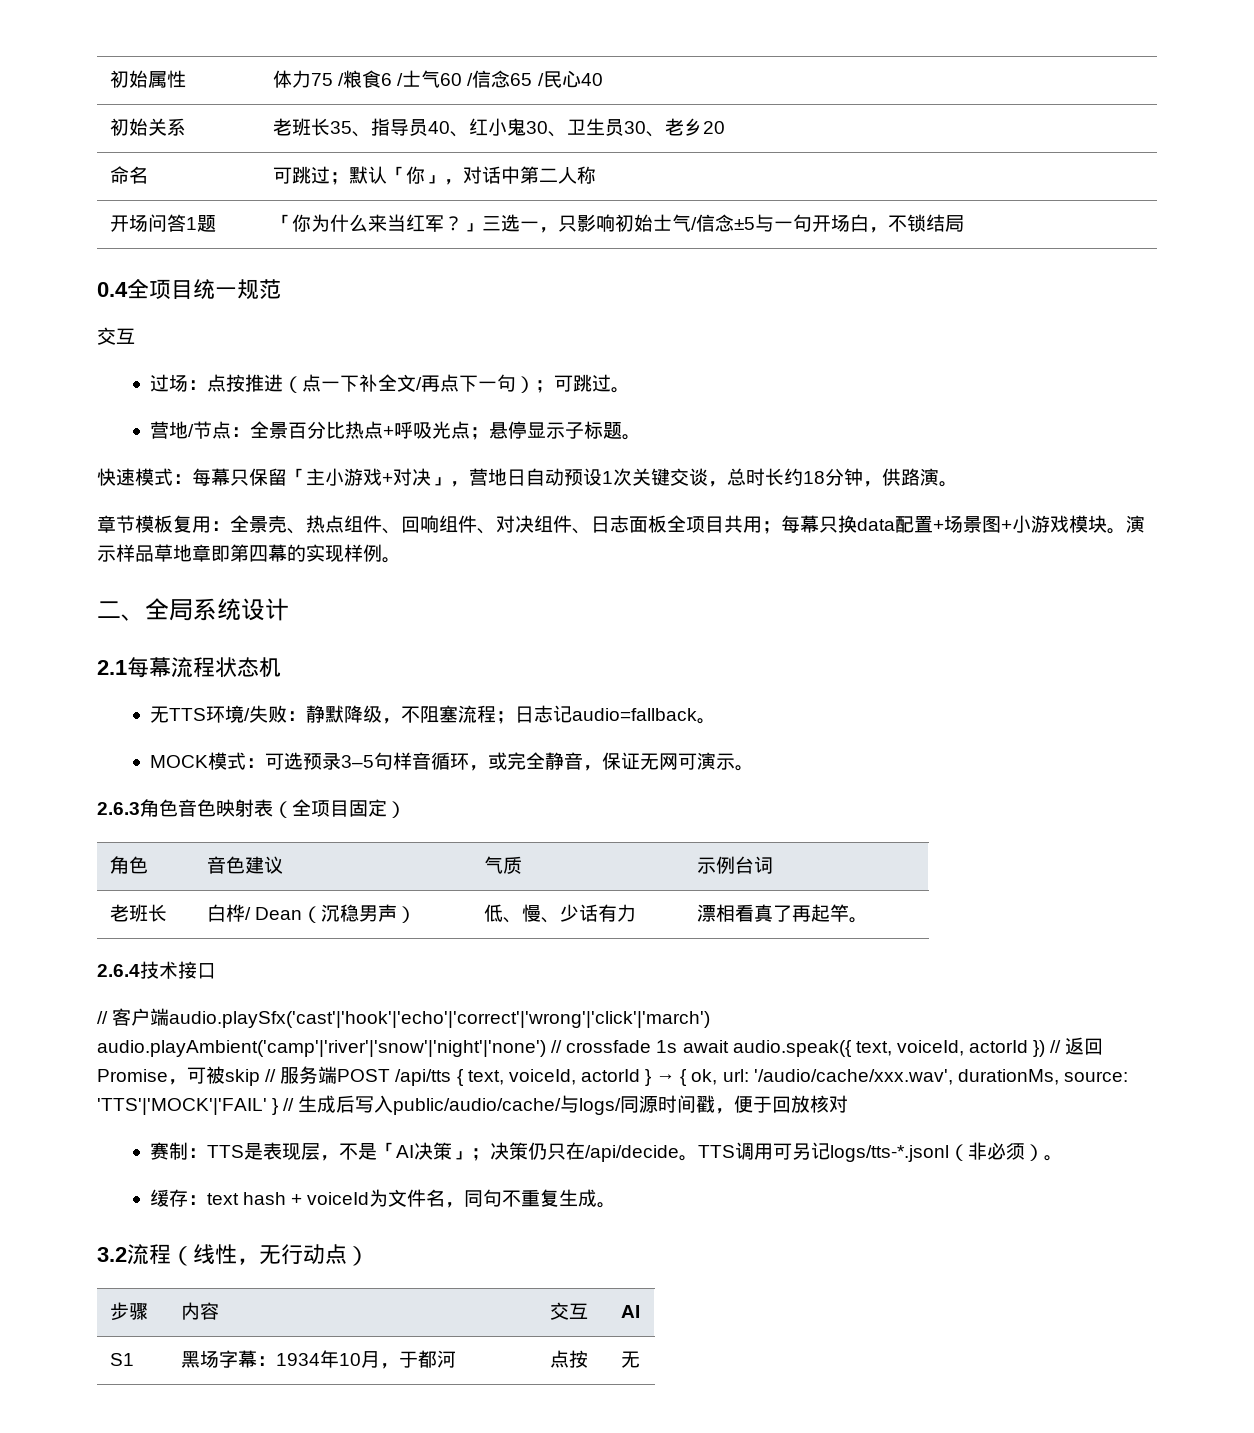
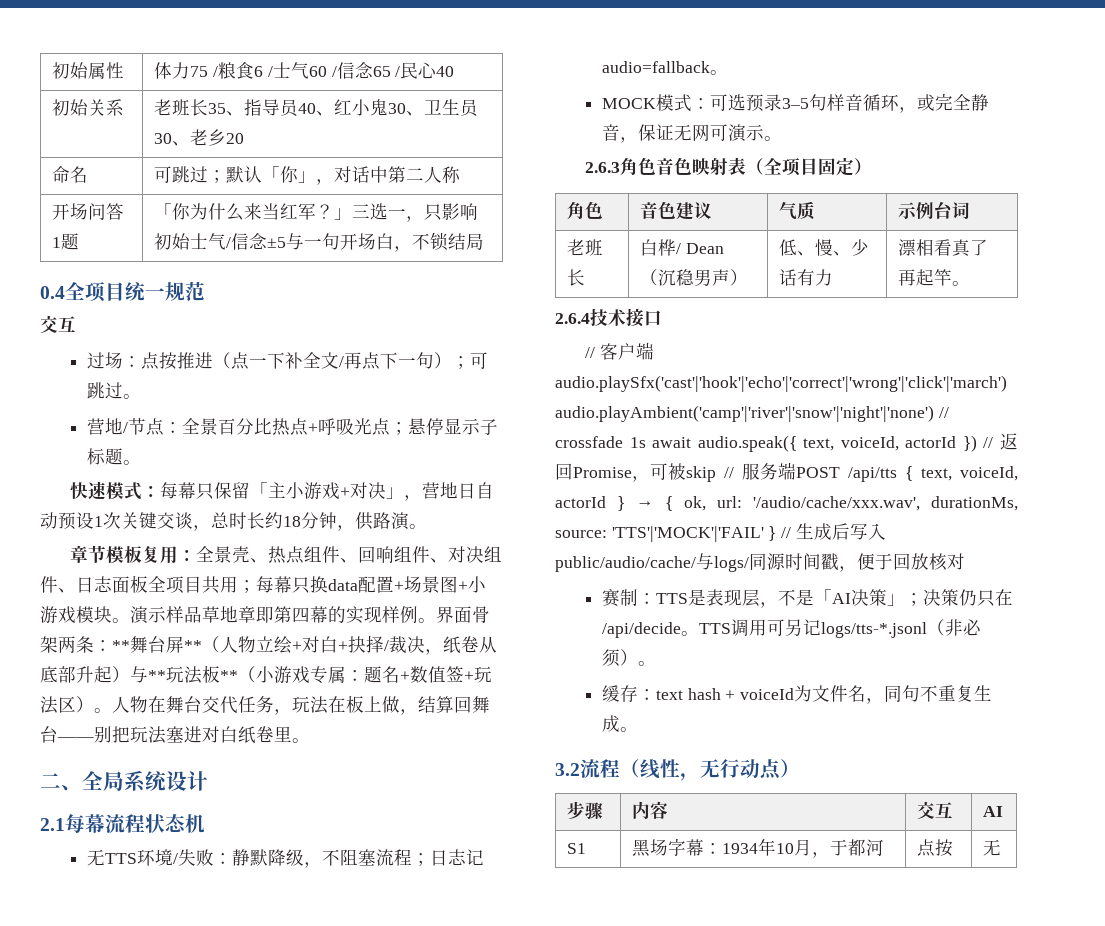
(401, 560) none -> [436,606,490,623] [40,635,497,655] [40,665,492,684] [40,695,490,715] [40,726,310,744] 界面骨架两条：**舞台屏**（人物立绘+对白+抉择/裁决，纸卷从底部升起）与**玩法板**（小游戏专属：题名+数值签+玩法区）。人物在舞台交代任务，玩法在板上做，结算回舞台——别把玩法塞进对白纸卷里。

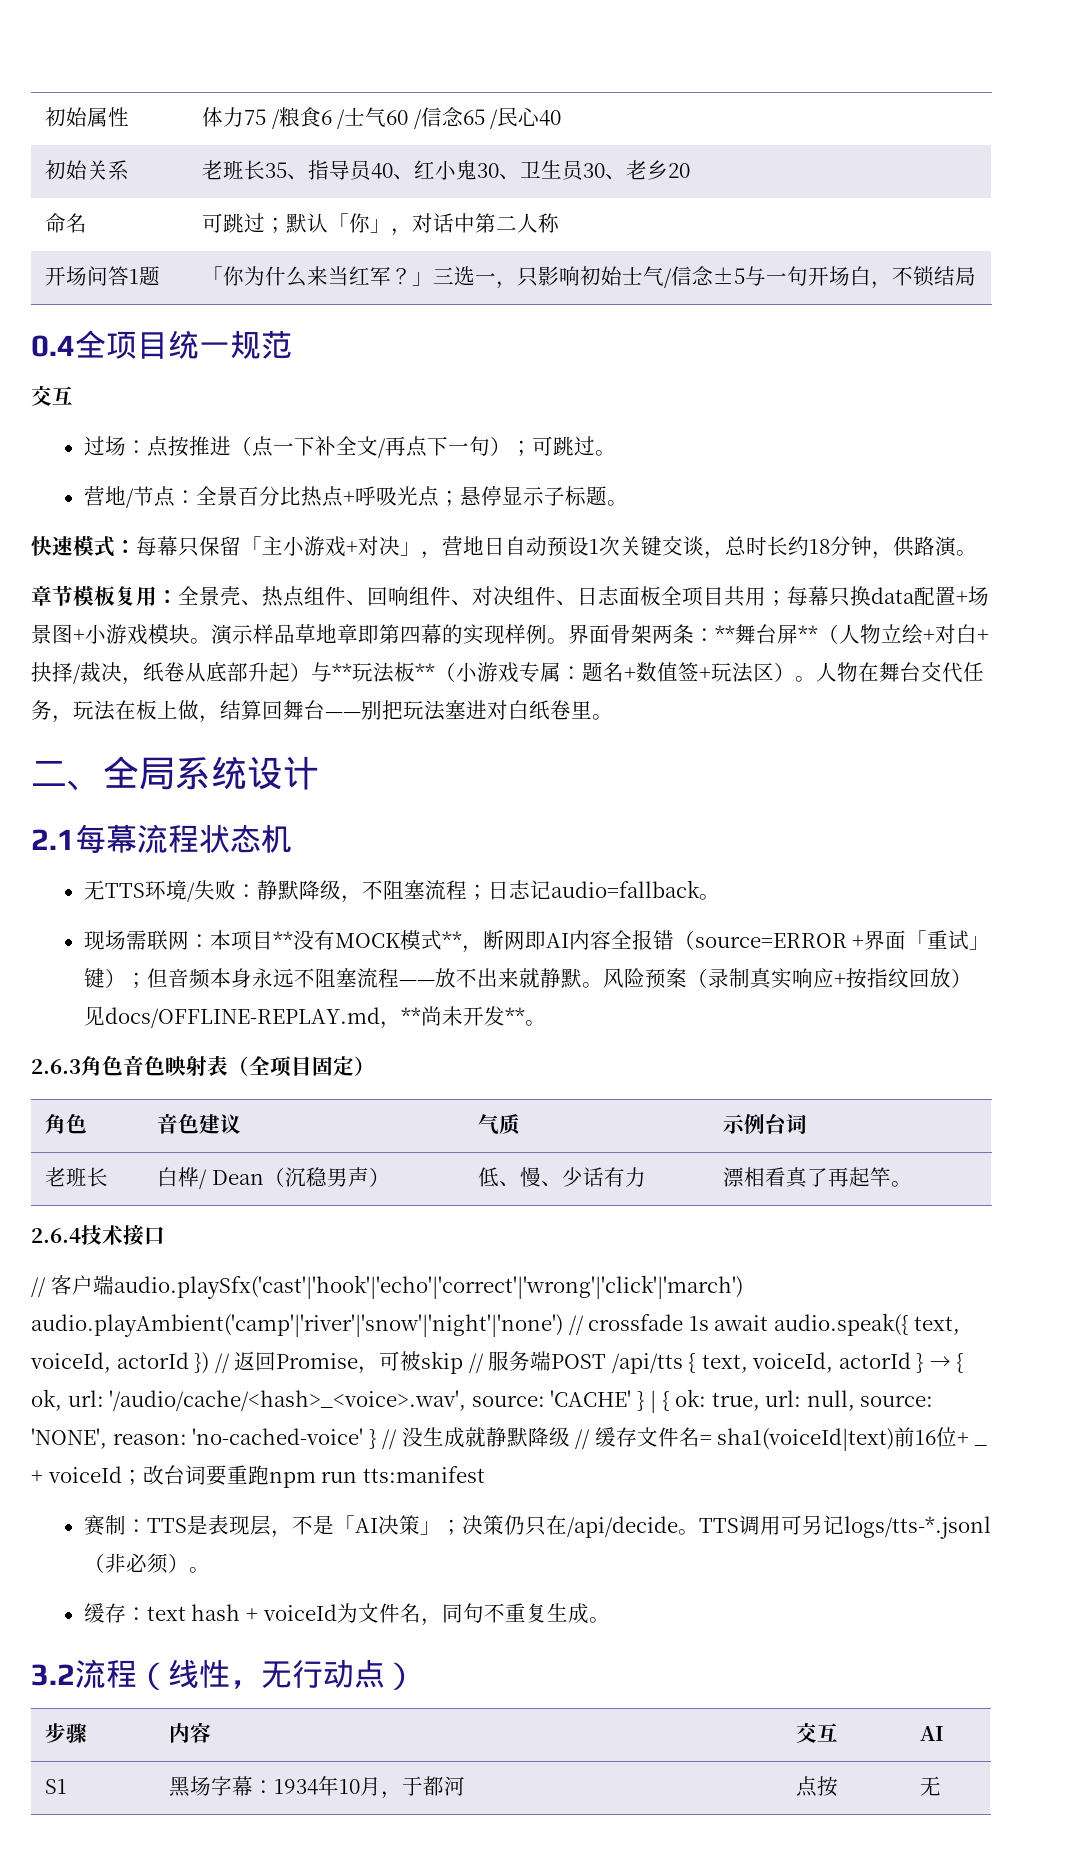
[601,93,989,113] [601,124,764,143] MOCK模式：可选预录3–5句样音循环，或完全静音，保证无网可演示 -> [83,930,991,953] [83,968,972,989] [83,1006,525,1029] 现场需联网：本项目**没有MOCK模式**，断网即AI内容全报错（source=ERROR +界面「重试」键）；但音频本身永远不阻塞流程——放不出来就静默。风险预案（录制真实响应+按指纹回放）见docs/OFFLINE-REPLAY.md，**尚未开发**
[753,496,1018,511] [555,523,886,542] [555,553,965,572] '/audio/cache/xxx.wav', durationMs, source: 'TTS'|'MOCK'|'FAIL' } // 生成后写入public/audio/cache/与logs/同源时间戳，便于回放核对 -> [109,1389,934,1413] [31,1427,970,1451] [973,1445,987,1446] [31,1465,485,1488] '/audio/cache/<hash>_<voice>.wav', source: 'CACHE' } | { ok: true, url: null, source: 'NONE', reason: 'no-cached-voice' } // 没生成就静默降级 // 缓存文件名= sha1(voiceId|text)前16位+ _ + voiceId；改台词要重跑npm run tts:manifest

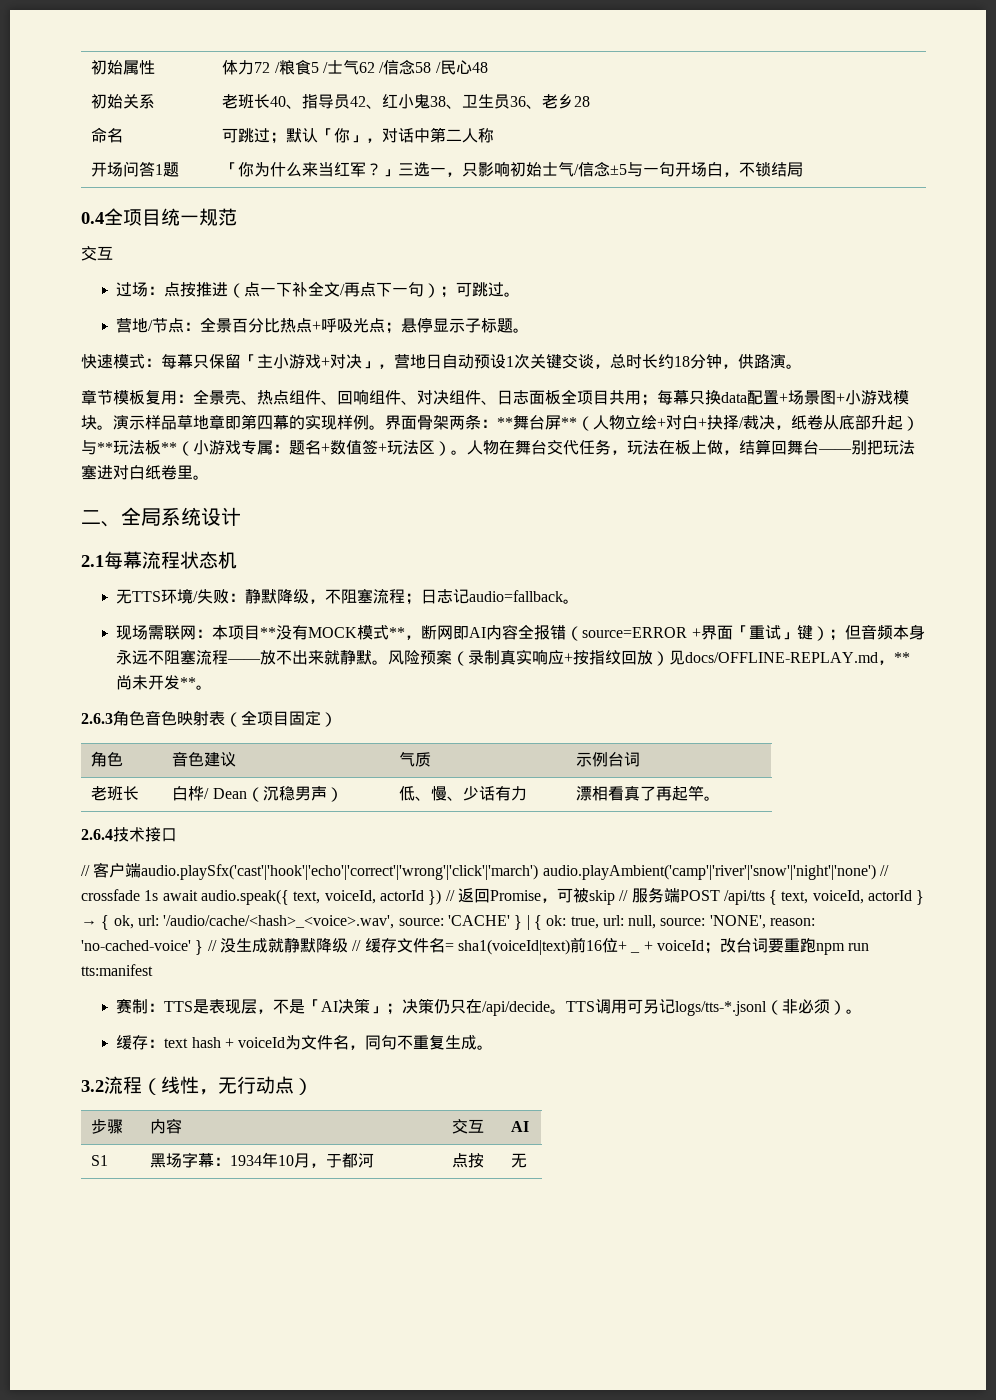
[244,109,267,125] 75 -> [254,62,271,73] 72
[320,110,332,125] 6 -> [310,62,319,73] 5
[386,107,485,129] 60 /信念65 -> [359,59,432,75] 62 /信念58
[539,110,562,126] 40 -> [471,62,488,73] 48
[265,162,288,178] 35 -> [270,96,287,107] 40
[371,163,394,179] 40 -> [350,96,367,107] 42
[477,163,500,178] 30 -> [430,96,447,107] 38
[583,160,691,180] 30、老乡20 -> [510,94,591,109] 36、老乡28

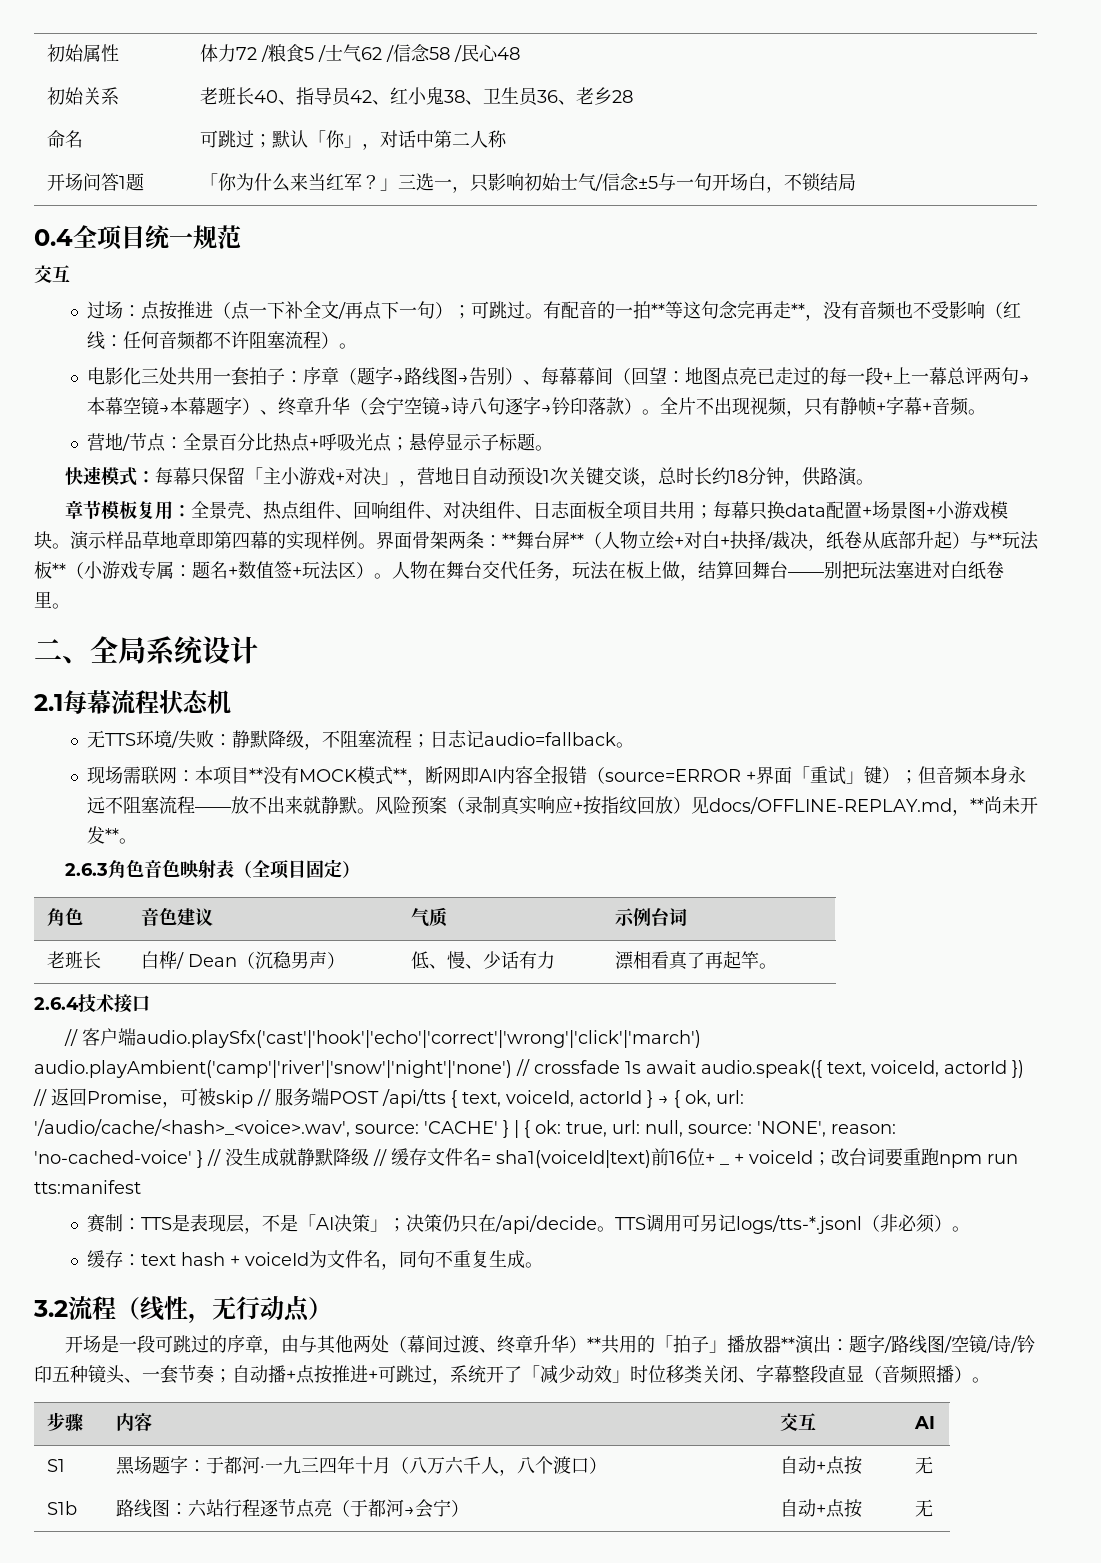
(521, 294) none -> [542,300,1021,321] [86,331,357,350] [86,366,1030,386] [86,396,986,417] 有配音的一拍**等这句念完再走**，没有音频也不受影响（红线：任何音频都不许阻塞流程）。 // 电影化三处共用一套拍子：序章（题字→路线图→告别）、每幕幕间（回望：地图点亮已走过的每一段+上一幕总评两句→本幕空镜→本幕题字）、终章升华（会宁空镜→诗八句逐字→钤印落款）。全片不出现视频，只有静帧+字幕+音频。
(313, 1086) none -> [64,1334,1035,1355] [34,1364,990,1385] // 开场是一段可跳过的序章，由与其他两处（幕间过渡、终章升华）**共用的「拍子」播放器**演出：题字/路线图/空镜/诗/钤印五种镜头、一套节奏；自动播+点按推进+可跳过，系统开了「减少动效」时位移类关闭、字幕整段直显（音频照播）。
[182,1152,375,1168] 字幕：1934年10月，于都河 | -> [152,1455,608,1476] [780,1456,863,1475] [915,1456,934,1474] [47,1501,78,1515] [116,1499,470,1518] [780,1499,827,1517] 题字：于都河·一九三四年十月（八万六千人，八个渡口） | 自动+点按 | 无 // S1b | 路线图：六站行程逐节点亮（于都河→会宁） | 自动+

